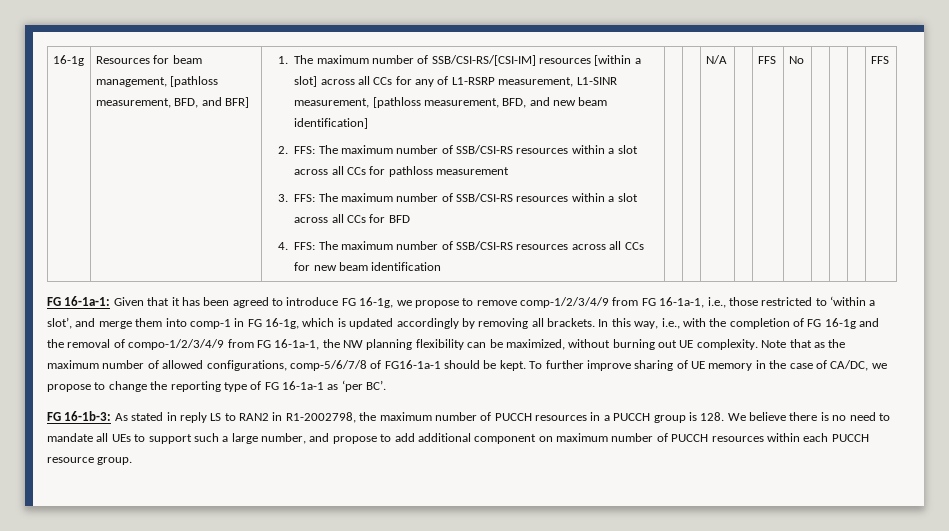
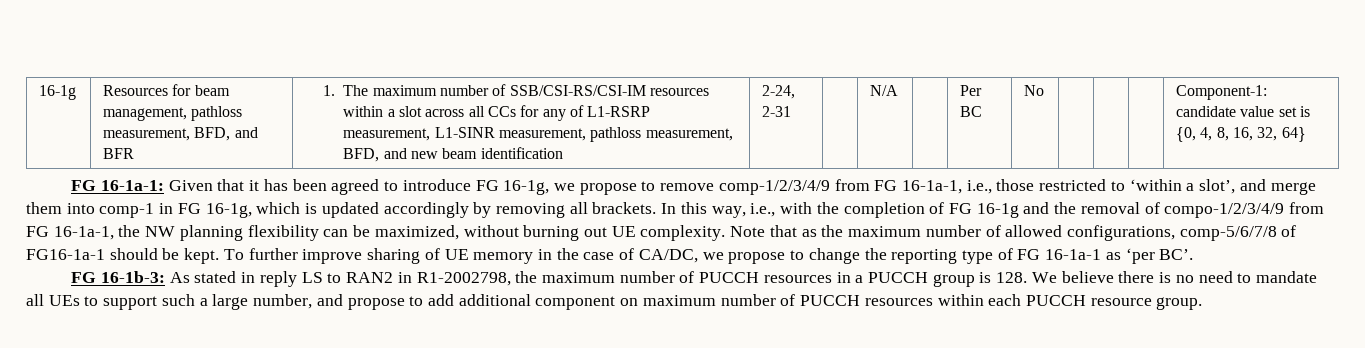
[170,76,219,87] [95,97,250,108] [pathloss measurement, BFD, and BFR] -> [191,106,243,121] [103,127,258,141] [103,148,135,159] pathloss measurement, BFD, and BFR
[431,55,641,66] [294,76,318,87] SSB/CSI-RS/[CSI-IM] resources [within a slot] -> [509,85,710,96] [343,106,423,117] SSB/CSI-RS/CSI-IM resources within a slot
[372,97,421,108] [pathloss -> [590,127,642,142] pathloss
[294,118,369,129] [277,145,638,154] [294,166,509,177] [277,193,638,202] [294,214,410,223] [277,241,644,250] [294,262,368,271] identification] // 2. FFS: The maximum number of SSB/CSI-RS resources within a slot across all CCs for pathloss measurement // 3. FFS: The maximum number of SSB/CSI-RS resources within a slot across all CCs for BFD // 4. FFS: The maximum number of SSB/CSI-RS resources across all CCs for new beam -> (478, 153) none
(442, 266) none -> [762,85,796,99] [762,106,792,117] 2-24, 2-31
[757,56,776,64] FFS -> [960,85,983,96] [960,106,983,117] Per BC
[870,56,889,64] FFS -> [1176,85,1268,100] [1176,106,1311,117] [1176,127,1306,142] Component-1: candidate value set is {0, 4, 8, 16, 32, 64}

